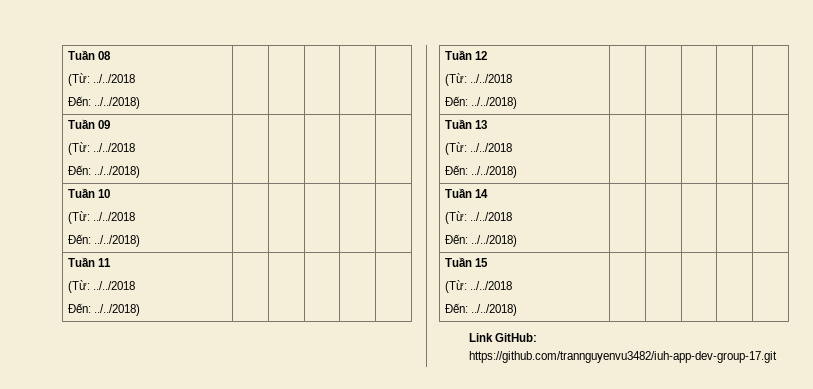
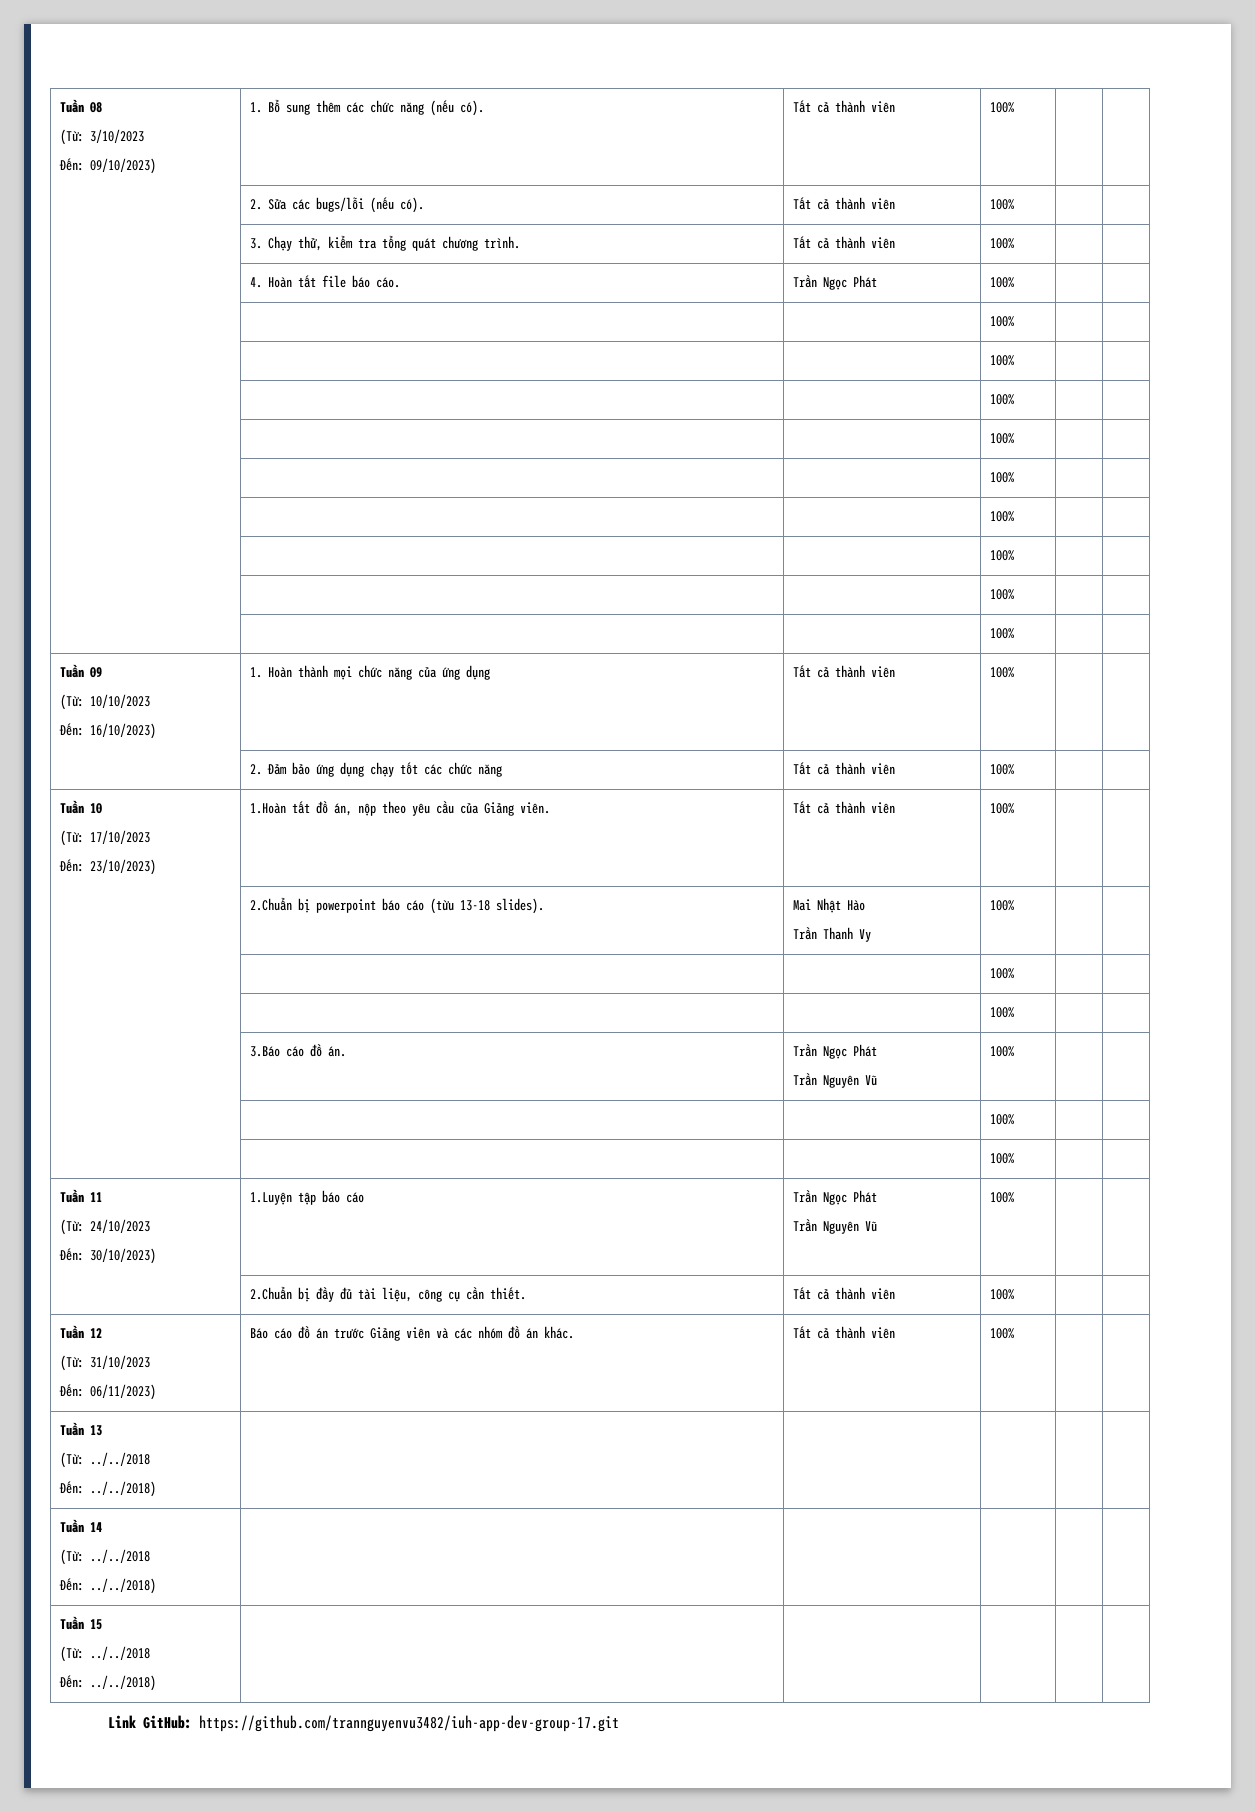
[93,74,136,83] [68,96,141,109] ../../2018 // Đến: ../../2018) | | | -> [90,129,145,143] [59,158,157,174] [250,99,485,116] [793,100,896,113] [990,102,1015,113] [250,197,425,213] [793,197,896,210] [990,199,1015,210] [250,235,521,251] [793,236,896,249] [990,238,1015,249] [250,275,401,288] [793,275,878,290] [990,277,1015,288] [990,316,1015,327] [990,355,1015,366] [990,394,1015,405] [990,433,1015,444] [990,472,1015,483] [990,511,1015,522] [990,550,1015,561] [990,589,1015,600] [990,628,1015,639] 3/10/2023 // Đến: 09/10/2023) | 1. Bổ sung thêm các chức năng (nếu có). | Tất cả thành viên | 100% | | // | 2. Sửa các bugs/lỗi (nếu có). | Tất cả thành viên | 100% | | // | 3. Chạy thử, kiểm tra tổng quát chương trình. | Tất cả thành viên | 100% | | // | 4. Hoàn tất file báo cáo. | Trần Ngọc Phát | 100% | | // | | | 100% | | // | | | 100% | | // | | | 100% | | // | | | 100% | | // | | | 100% | | // | | | 100% | | // | | | 100% | | // | | | 100% | | // | | | 100%
[93,143,136,152] [68,165,141,178] ../../2018 // Đến: ../../2018) | | | -> [90,694,151,708] [59,723,157,739] [250,665,491,680] [793,665,896,678] [990,667,1015,678] [250,762,503,777] [793,762,896,775] [990,764,1015,775] 10/10/2023 // Đến: 16/10/2023) | 1. Hoàn thành mọi chức năng của ứng dụng | Tất cả thành viên | 100% | | // | 2. Đảm bảo ứng dụng chạy tốt các chức năng | Tất cả thành viên | 100%
[93,212,136,221] [68,234,141,247] ../../2018 // Đến: ../../2018) | | | -> [90,830,151,844] [59,859,157,875] [250,801,551,816] [793,801,896,814] [990,803,1015,814] [250,897,545,914] [793,898,866,913] [793,927,872,942] [990,900,1015,911] [990,968,1015,979] [990,1007,1015,1018] [250,1044,347,1057] [793,1044,878,1059] [793,1073,878,1088] [990,1046,1015,1057] [990,1114,1015,1125] [990,1153,1015,1164] 17/10/2023 // Đến: 23/10/2023) | 1.Hoàn tất đồ án, nộp theo yêu cầu của Giảng viên. | Tất cả thành viên | 100% | | // | 2.Chuẩn bị powerpoint báo cáo (từu 13-18 slides). | Mai Nhật Hào // Trần Thanh Vy | 100% | | // | | | 100% | | // | | | 100% | | // | 3.Báo cáo đồ án. | Trần Ngọc Phát // Trần Nguyên Vũ | 100% | | // | | | 100% | | // | | | 100%
[93,281,136,290] [68,303,141,316] ../../2018 // Đến: ../../2018) | | | -> [90,1219,151,1233] [59,1248,157,1264] [250,1190,365,1205] [793,1190,878,1205] [793,1219,878,1234] [990,1192,1015,1203] [250,1286,527,1302] [793,1287,896,1300] [990,1289,1015,1300] 24/10/2023 // Đến: 30/10/2023) | 1.Luyện tập báo cáo | Trần Ngọc Phát // Trần Nguyên Vũ | 100% | | // | 2.Chuẩn bị đầy đủ tài liệu, công cụ cần thiết. | Tất cả thành viên | 100%
[470,74,513,83] [445,96,518,109] ../../2018 // Đến: ../../2018) | | | -> [90,1355,151,1369] [59,1384,157,1400] [250,1326,575,1341] [793,1326,896,1339] [990,1328,1015,1339] 31/10/2023 // Đến: 06/11/2023) | Báo cáo đồ án trước Giảng viên và các nhóm đồ án khác. | Tất cả thành viên | 100%

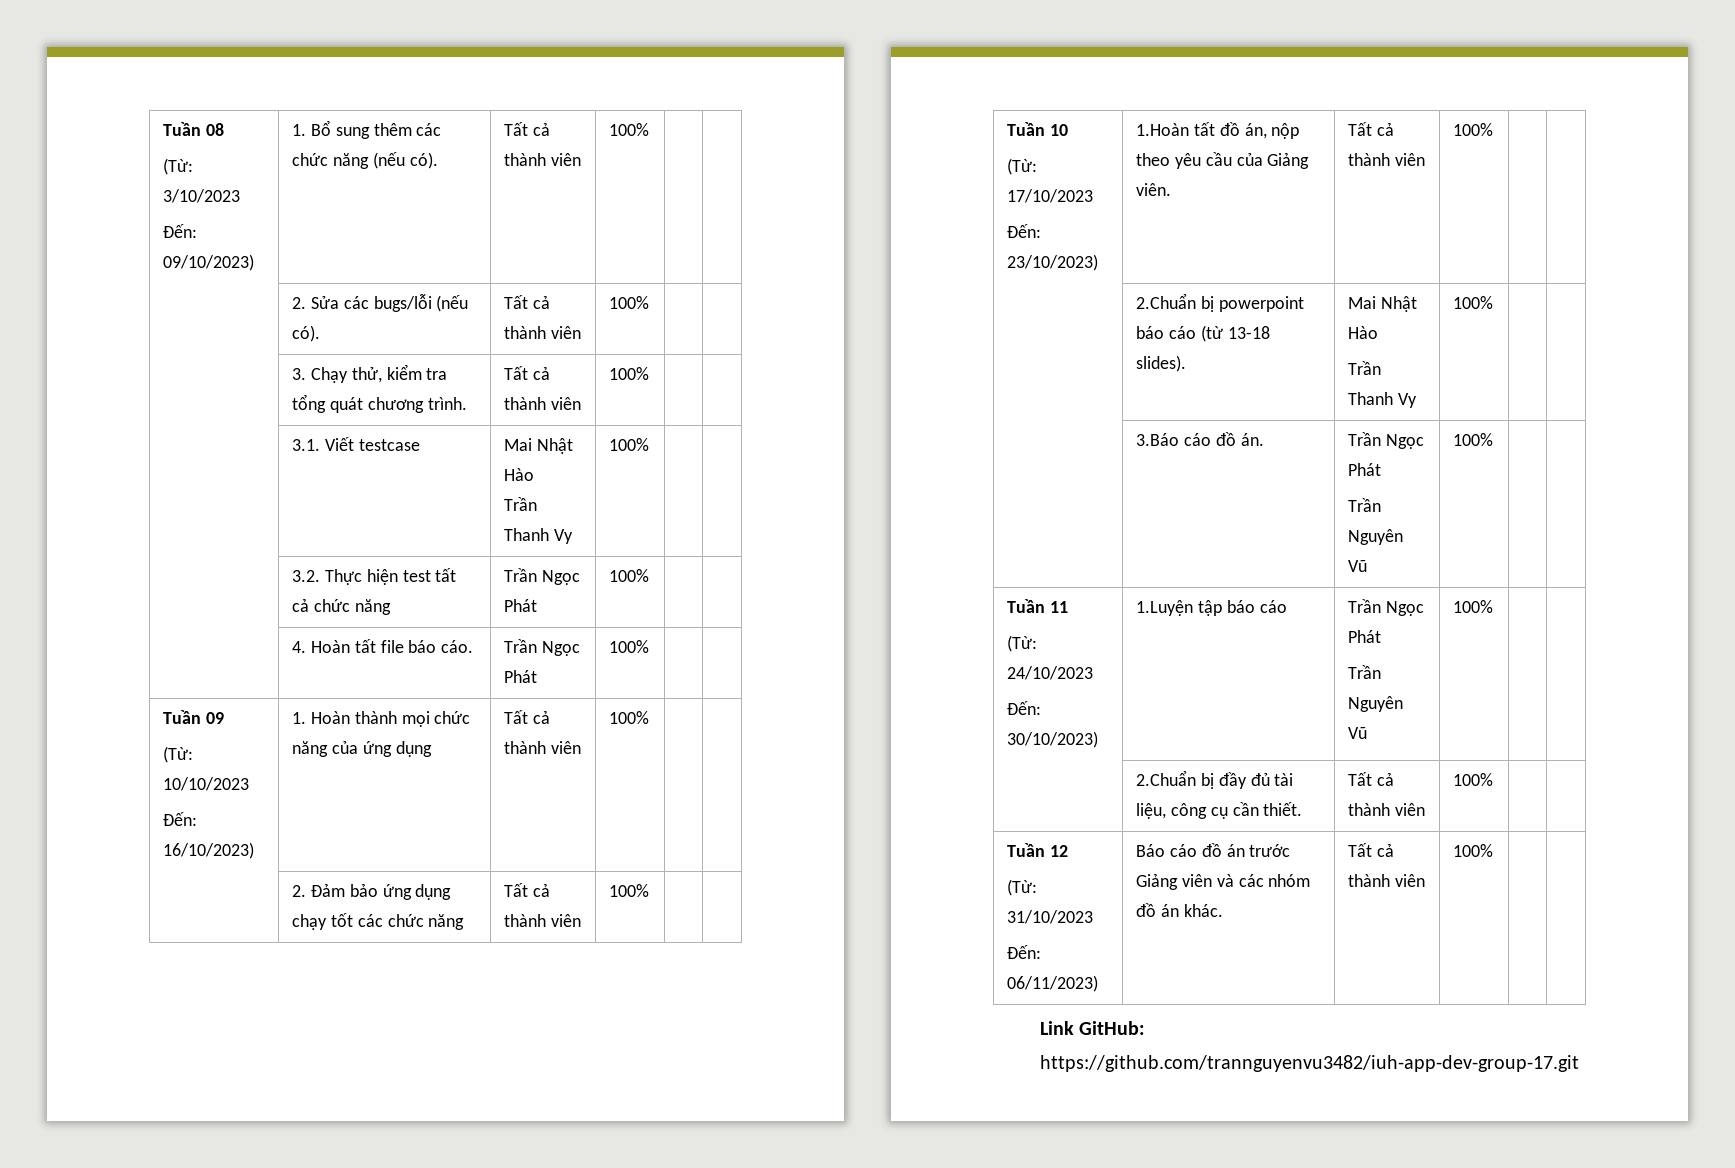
(1015, 243) none -> [292,437,420,451] [504,438,573,454] [504,468,535,481] [504,497,538,511] [504,528,573,544] [609,438,650,451] [292,568,457,585] [292,599,391,615] [504,568,580,585] [504,599,538,612] [609,569,650,582] // | 3.1. Viết testcase | Mai Nhật Hào // Trần Thanh Vy | 100% | | // | 3.2. Thực hiện test tất cả chức năng | Trần Ngọc Phát | 100% | |
[990,316,1015,327] [990,355,1015,366] [990,394,1015,405] [990,433,1015,444] [990,472,1015,483] [990,511,1015,522] [990,550,1015,561] [990,589,1015,600] [990,628,1015,639] // | | | 100% | | // | | | 100% | | // | | | 100% | | // | | | 100% | | // | | | 100% | | // | | | 100% | | // | | | 100% | | // | | | 100% | | // | | | 100% | | -> (650, 646) none
[430,898,455,914] (từu -> [1200,325,1223,342] (từ
[990,968,1015,979] [990,1007,1015,1018] // | | | 100% | | // | | | 100% | | -> (1494, 302) none
[990,1114,1015,1125] [990,1153,1015,1164] // | | | 100% | | // | | | 100% | | -> (1494, 439) none
[60,1422,103,1436] [60,1452,151,1468] [59,1481,157,1497] [60,1519,103,1533] [60,1549,151,1565] [59,1578,157,1594] [60,1616,103,1630] [60,1646,151,1662] [59,1675,157,1691] // Tuần 13 // (Từ: ../../2018 // Đến: ../../2018) | | | | | // Tuần 14 // (Từ: ../../2018 // Đến: ../../2018) | | | | | // Tuần 15 // (Từ: ../../2018 // Đến: ../../2018) | | | | | -> (1494, 850) none

